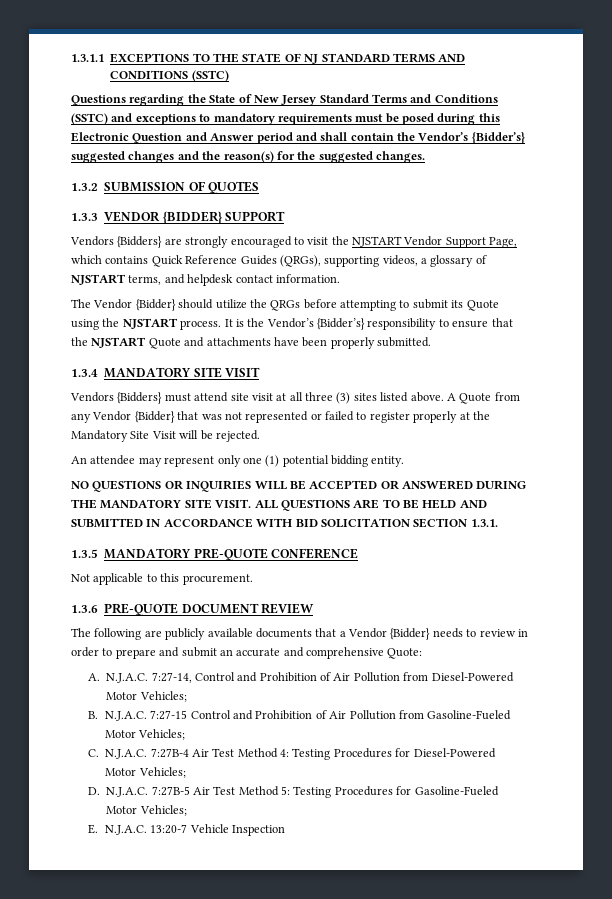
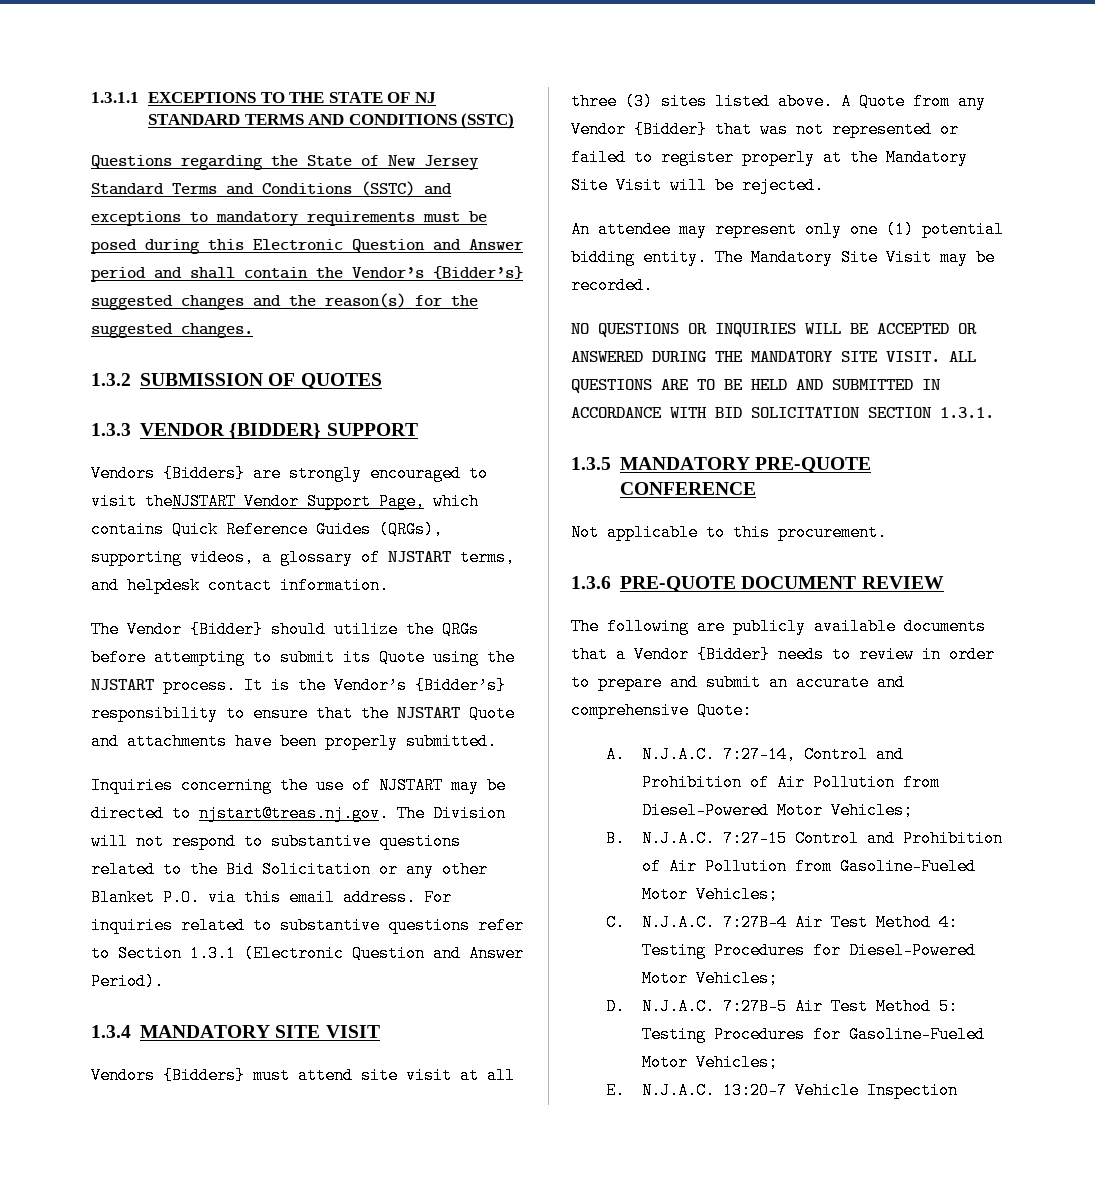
[331,236,402,247] the NJSTART -> [145,493,236,510] theNJSTART
(431, 342) none -> [91,777,506,794] [91,805,506,822] [91,833,461,850] [91,861,488,878] [91,889,452,906] [91,917,524,934] [91,945,524,962] [91,973,164,990] // Inquiries concerning the use of NJSTART may be directed to njstart@treas.nj.gov. The Division will not respond to substantive questions related to the Bid Solicitation or any other Blanket P.O. via this email address. For inquiries related to substantive questions refer to Section 1.3.1 (Electronic Question and Answer Period).
(405, 461) none -> [715,249,995,266] [571,277,653,294] The Mandatory Site Visit may be recorded.

